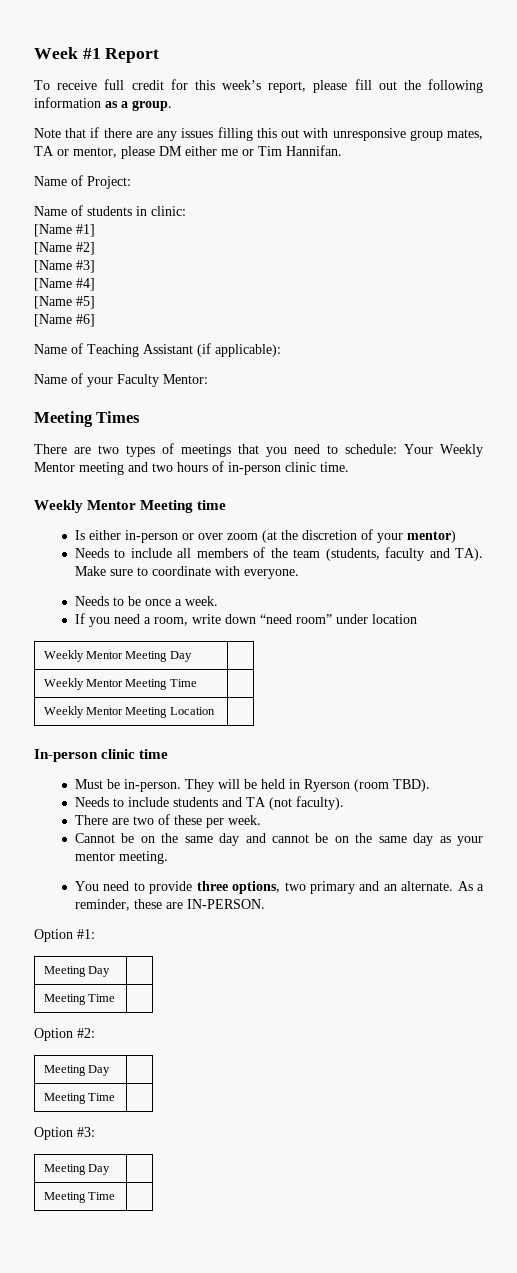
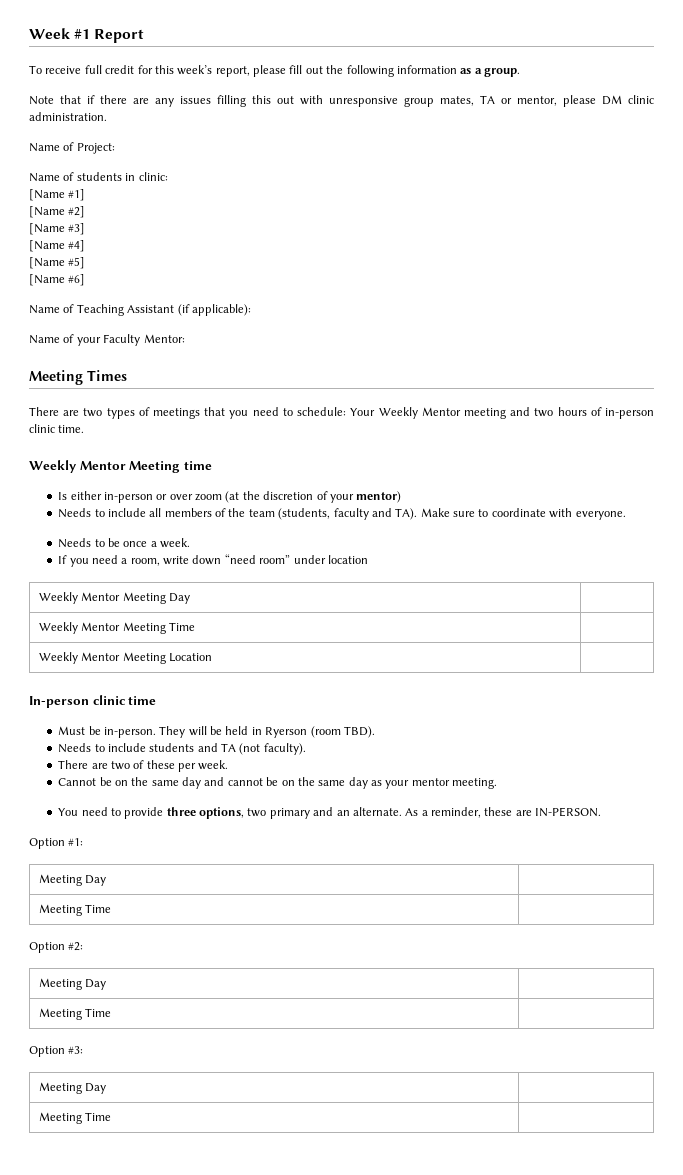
[185,145,342,156] either me or Tim Hannifan. -> [628,95,654,104] [29,112,107,121] clinic administration.

